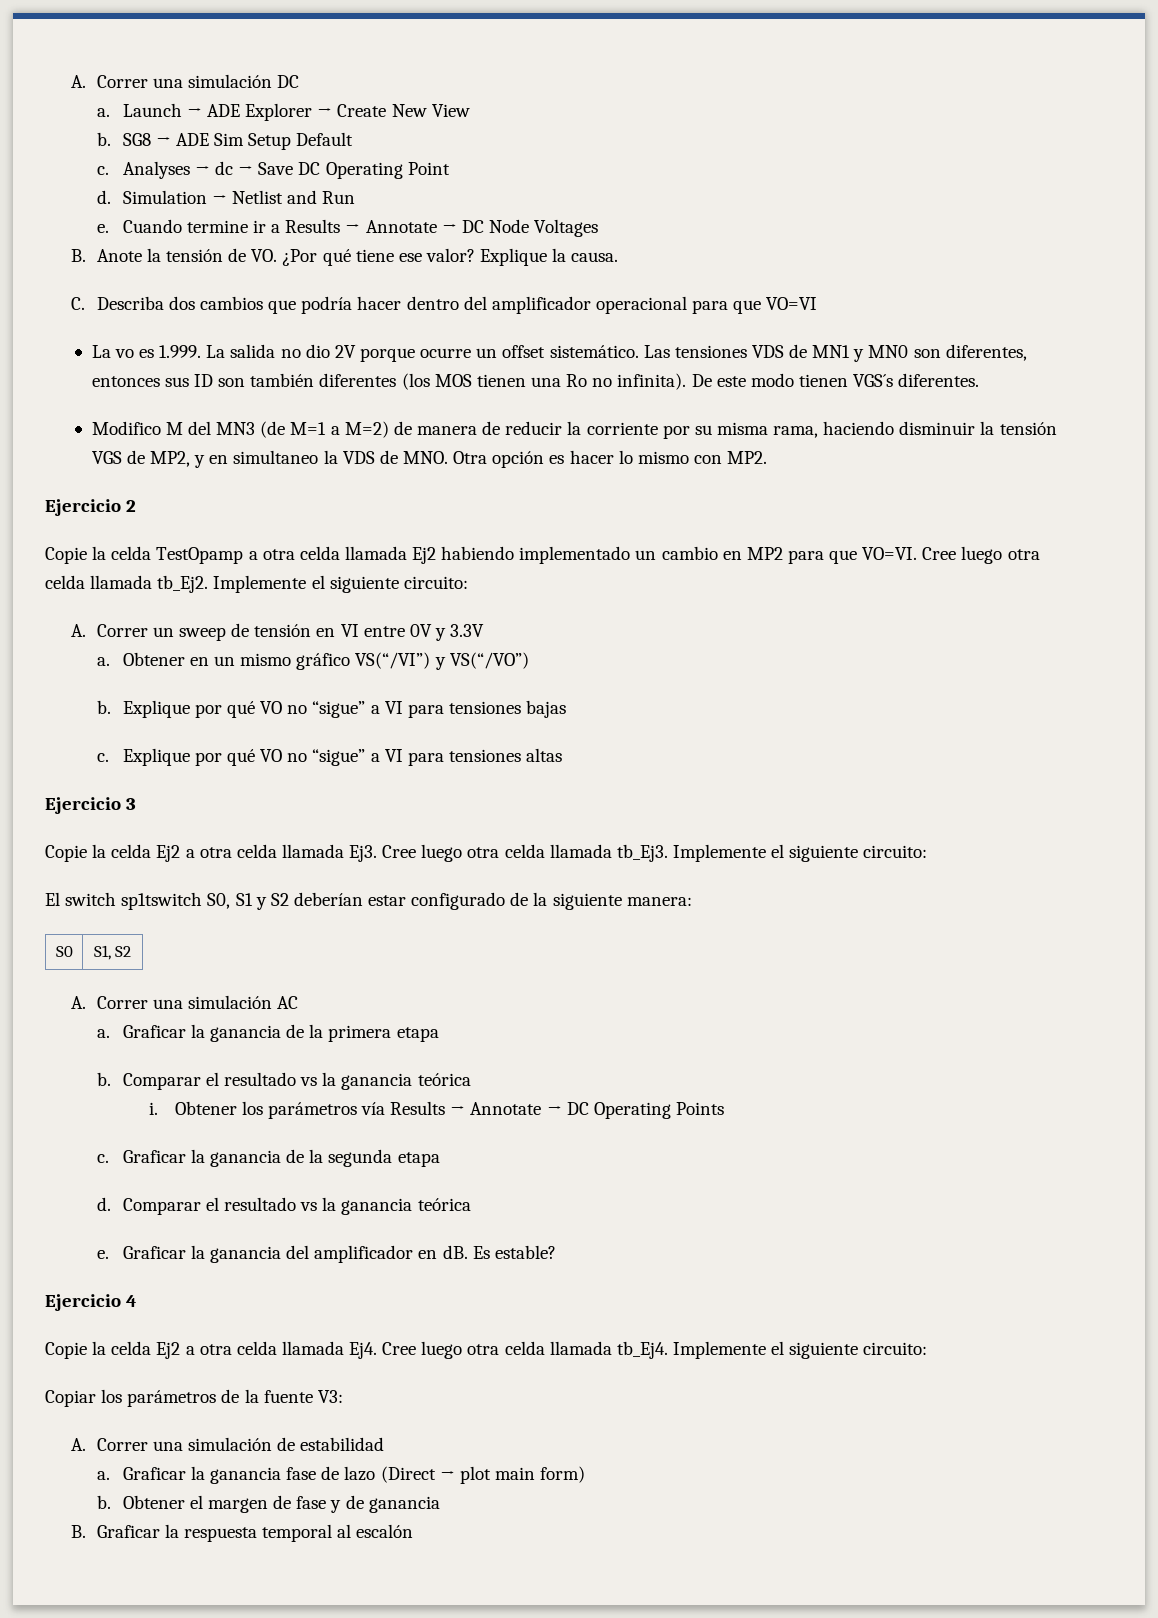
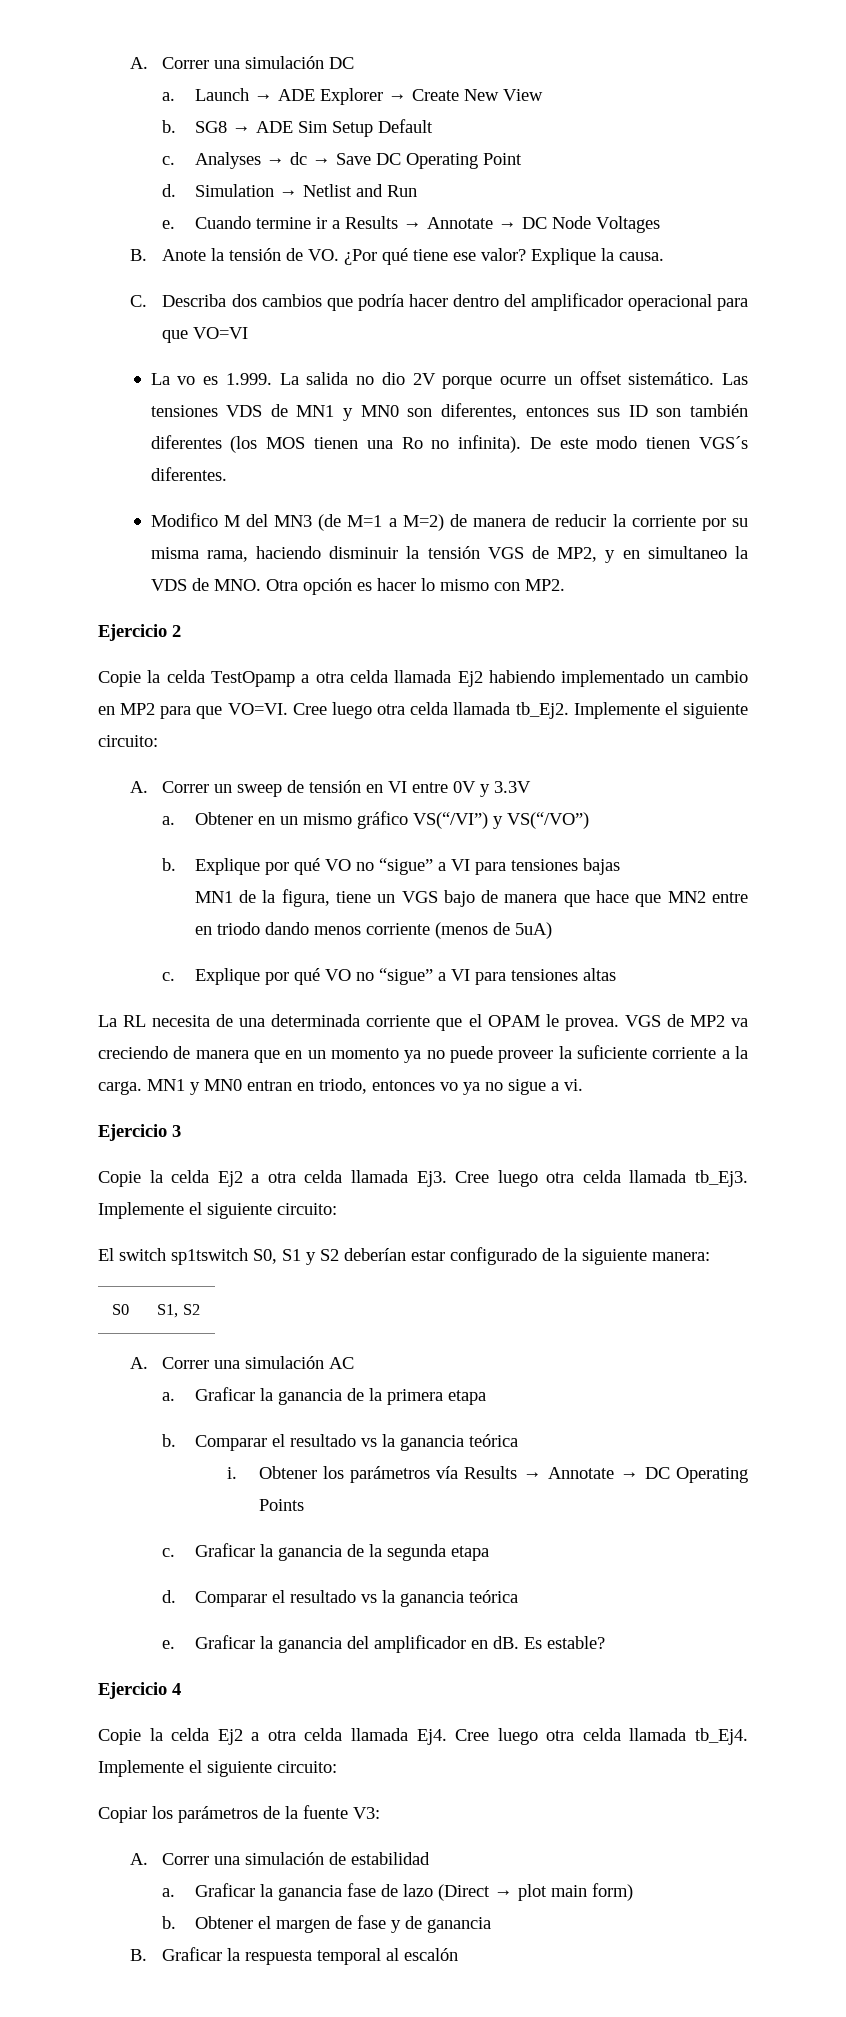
(567, 709) none -> [194,889,748,907] [194,922,552,939] // MN1 de la figura, tiene un VGS bajo de manera que hace que MN2 entre en triodo dando menos corriente (menos de 5uA)
(563, 755) none -> [98,1014,749,1031] [98,1045,748,1063] [98,1078,583,1095] // La RL necesita de una determinada corriente que el OPAM le provea. VGS de MP2 va creciendo de manera que en un momento ya no puede proveer la suficiente corriente a la carga. MN1 y MN0 entran en triodo, entonces vo ya no sigue a vi.

